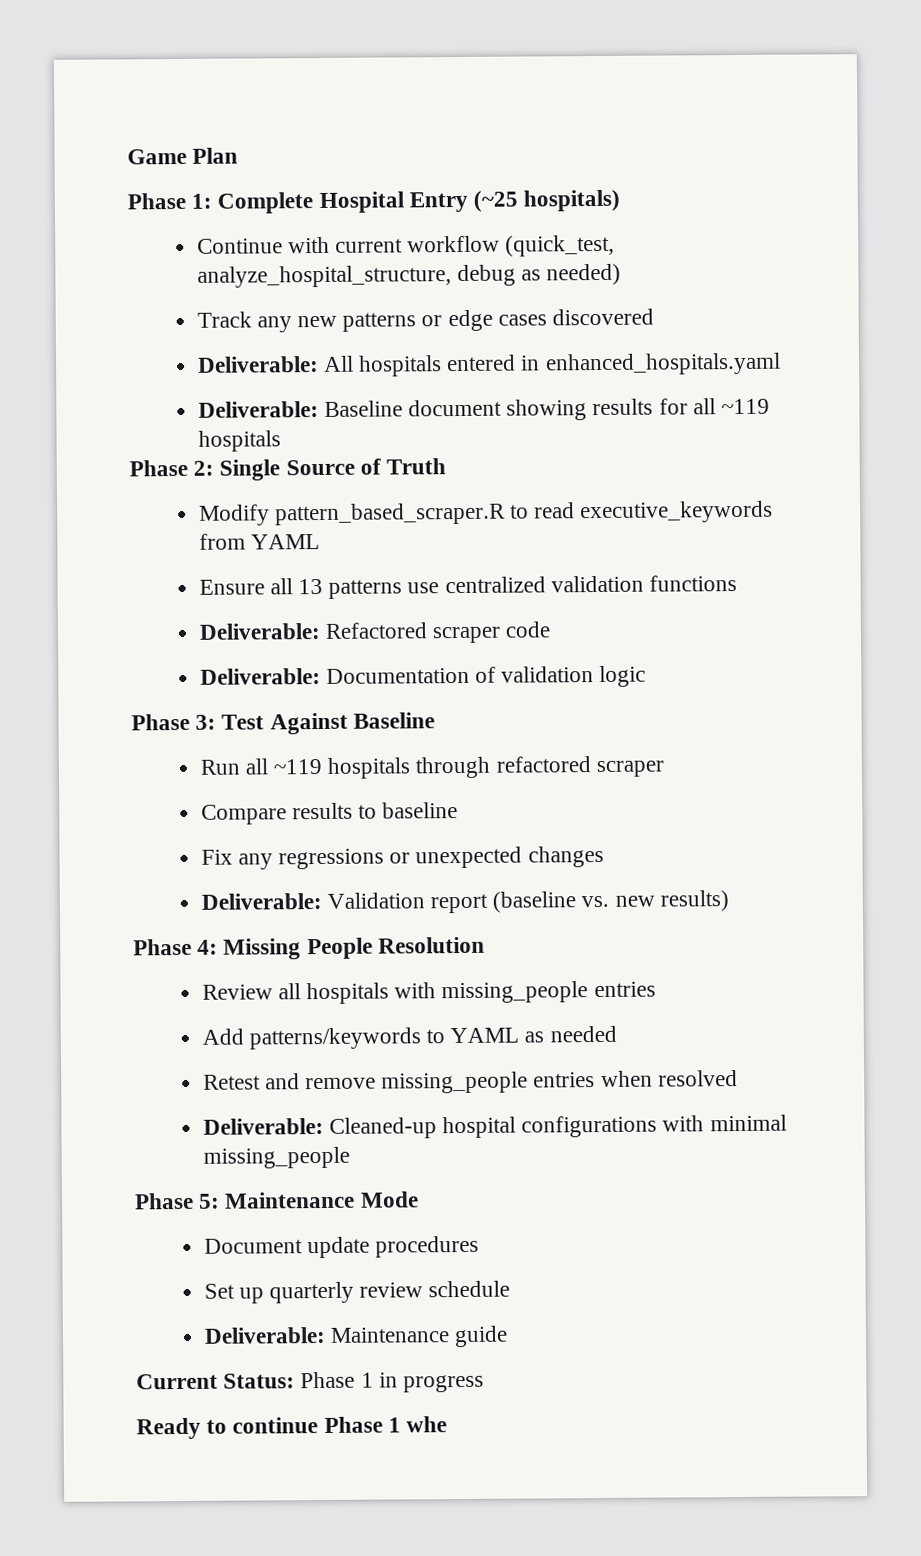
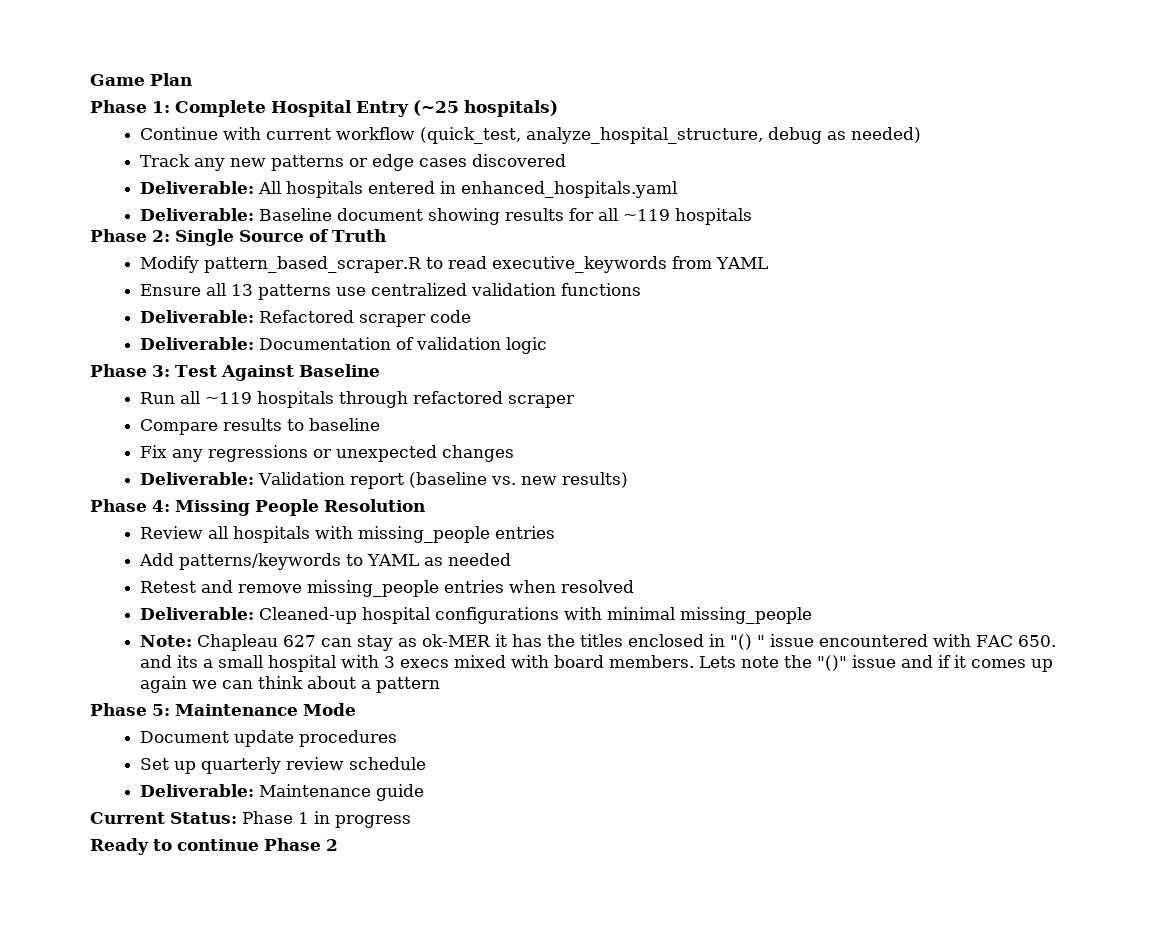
(350, 1157) none -> [139,634,1056,651] [139,655,1053,672] [139,676,440,693] // Note: Chapleau 627 can stay as ok-MER it has the titles enclosed in "() " issue encountered with FAC 650. and its a small hospital with 3 execs mixed with board members. Lets note the "()" issue and if it comes up again we can think about a pattern
[387,1416,448,1433] 1 whe -> [326,839,338,851] 2

